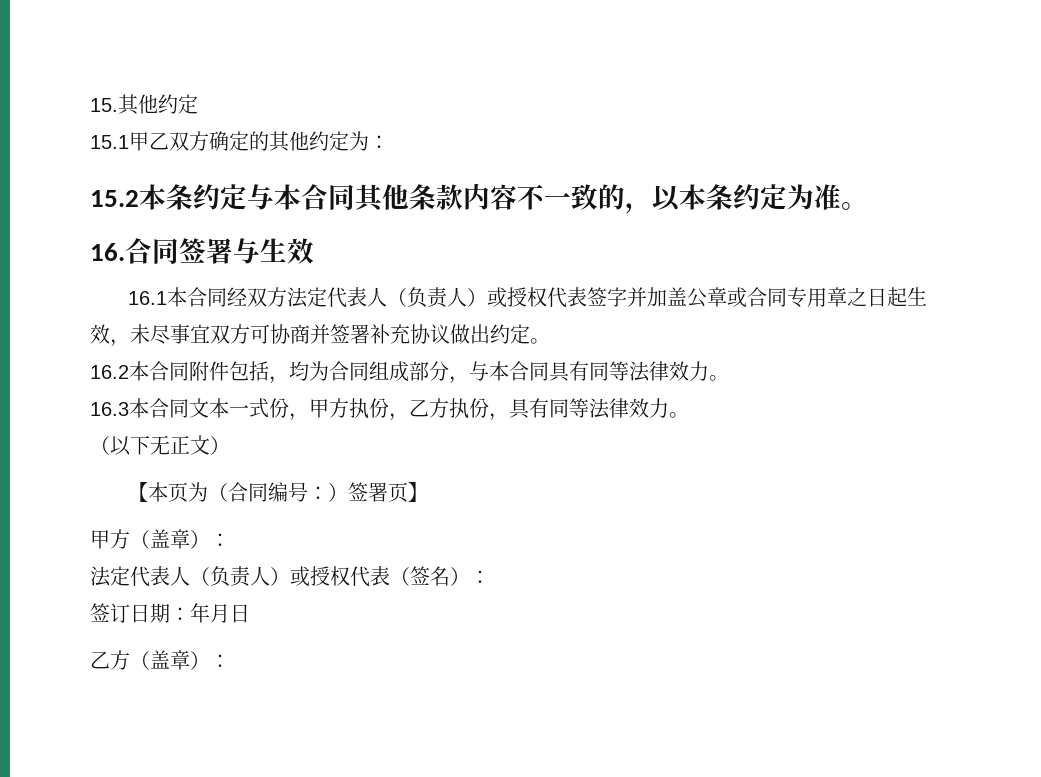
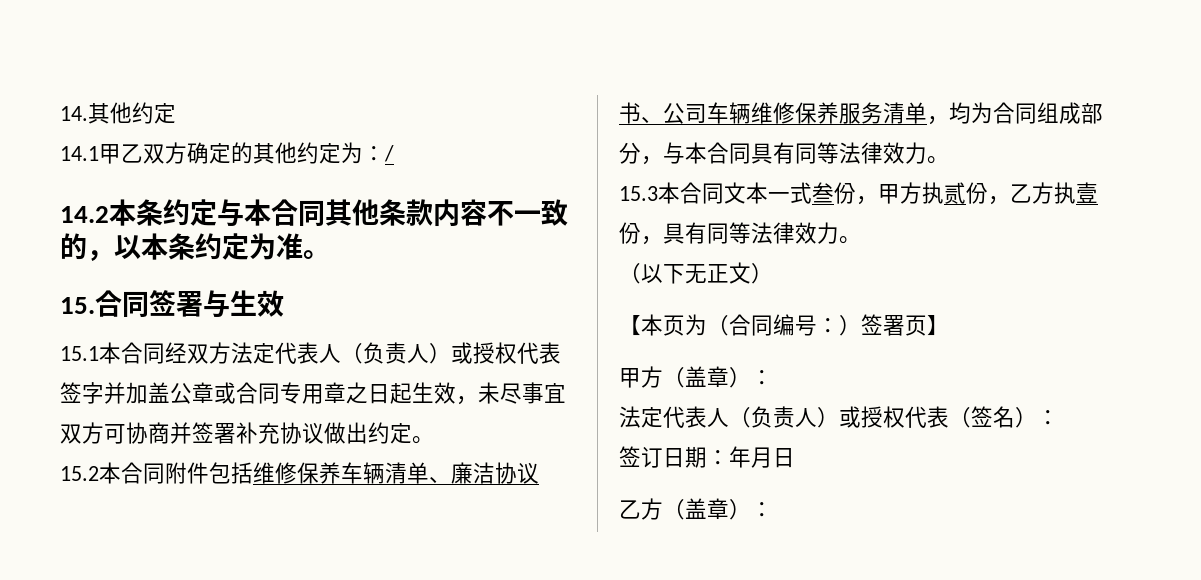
[90,98,118,112] 15. -> [60,106,88,121] 14.
[90,135,129,149] 15.1 -> [60,146,99,161] 14.1
[90,190,139,207] // 15.2 -> [384,145,394,162] [60,206,109,223] / // 14.2
[90,243,125,261] 16. -> [60,297,95,314] 15.
[128,291,168,305] 16.1 -> [60,346,99,361] 15.1
[90,365,129,379] 16.2 -> [60,466,99,481] 15.2
(269, 371) none -> [253,462,539,484] [619,102,927,124] 维修保养车辆清单、廉洁协议书、公司车辆维修保养服务清单
[90,402,129,416] 16.3 -> [619,186,658,201] 15.3
(269, 408) none -> [812,182,834,203] 叁
(369, 408) none -> [944,182,966,204] 贰
(469, 408) none -> [1076,182,1098,203] 壹

